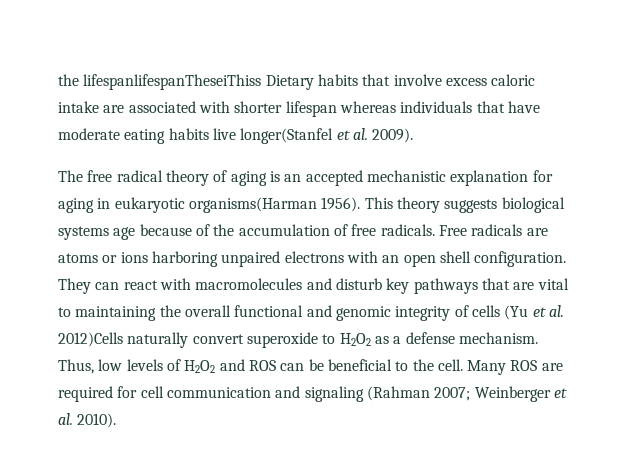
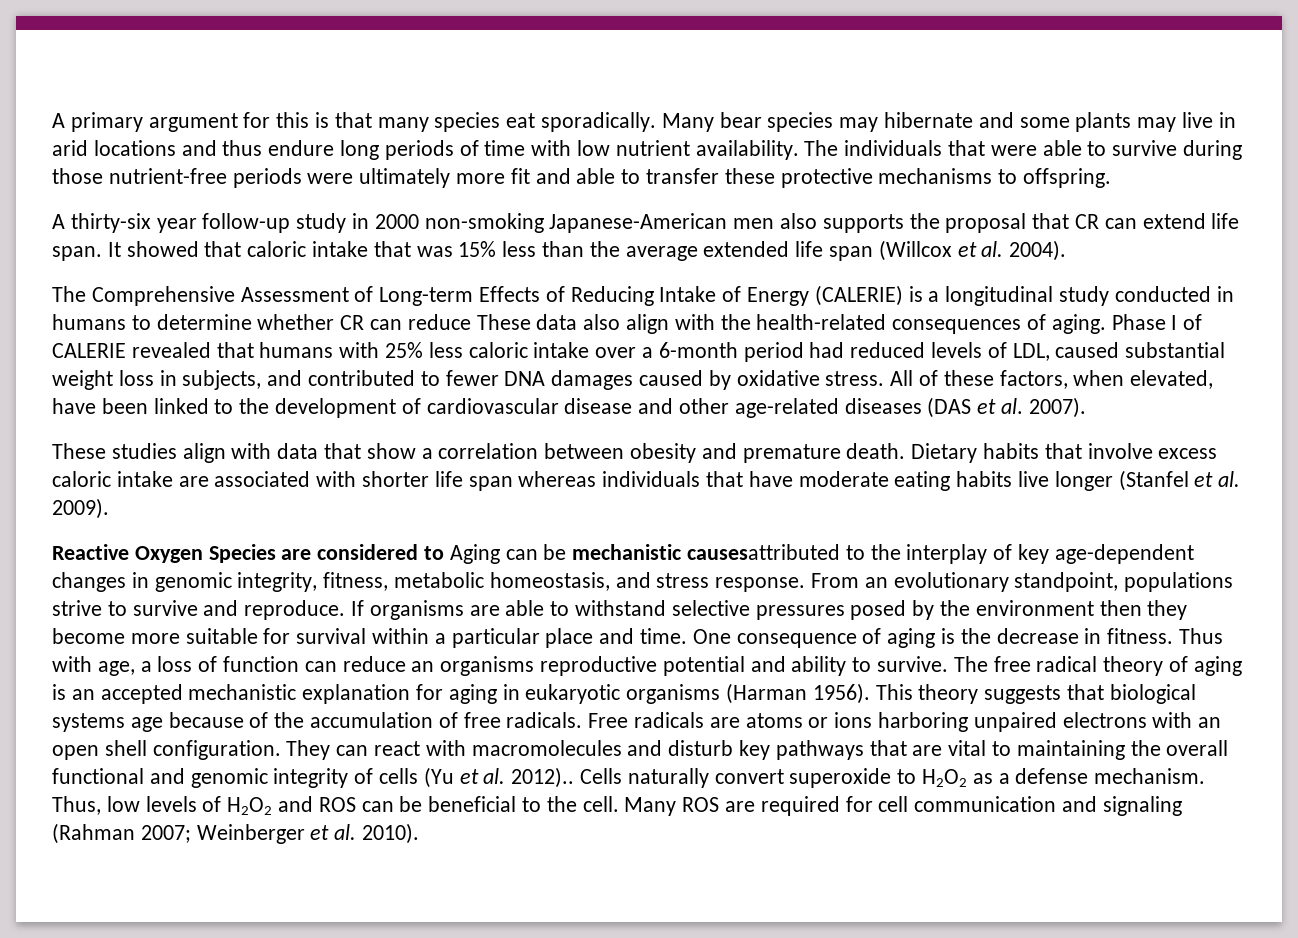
[58,74,262,90] the lifespanlifespanTheseiThiss -> [52,112,1236,132] [52,140,1243,160] [52,168,1112,188] [52,213,1240,233] [52,240,1067,261] [52,285,1234,306] [52,314,1203,334] [52,342,1226,362] [52,370,1214,390] [52,397,1086,418] [52,443,906,463] A primary argument for this is that many species eat sporadically. Many bear species may hibernate and some plants may live in arid locations and thus endure long periods of time with low nutrient availability. The individuals that were able to survive during those nutrient-free periods were ultimately more fit and able to transfer these protective mechanisms to offspring. // A thirty-six year follow-up study in 2000 non-smoking Japanese-American men also supports the proposal that CR can extend life span. It showed that caloric intake that was 15% less than the average extended life span (Willcox et al. 2004). // The Comprehensive Assessment of Long-term Effects of Reducing Intake of Energy (CALERIE) is a longitudinal study conducted in humans to determine whether CR can reduce These data also align with the health-related consequences of aging. Phase I of CALERIE revealed that humans with 25% less caloric intake over a 6-month period had reduced levels of LDL, caused substantial weight loss in subjects, and contributed to fewer DNA damages caused by oxidative stress. All of these factors, when elevated, have been linked to the development of cardiovascular disease and other age-related diseases (DAS et al. 2007). // These studies align with data that show a correlation between obesity and premature death.
[285,101,337,117] lifespan -> [434,471,513,491] life span
[240,128,334,144] longer(Stanfel -> [1054,470,1189,491] longer (Stanfel
(414, 135) none -> [52,544,1194,564] [52,572,1234,592] [52,600,1188,620] [52,628,1224,648] [52,656,949,676] Reactive Oxygen Species are considered to Aging can be mechanistic causesattributed to the interplay of key age-dependent changes in genomic integrity, fitness, metabolic homeostasis, and stress response. From an evolutionary standpoint, populations strive to survive and reproduce. If organisms are able to withstand selective pressures posed by the environment then they become more suitable for survival within a particular place and time. One consequence of aging is the decrease in fitness. Thus with age, a loss of function can reduce an organisms reproductive potential and ability to survive.
[188,197,317,213] organisms(Harman -> [626,683,808,704] organisms (Harman
(498, 206) none -> [1067,684,1105,700] that
[58,332,123,347] 2012)Cells -> [511,767,623,788] 2012).. Cells

